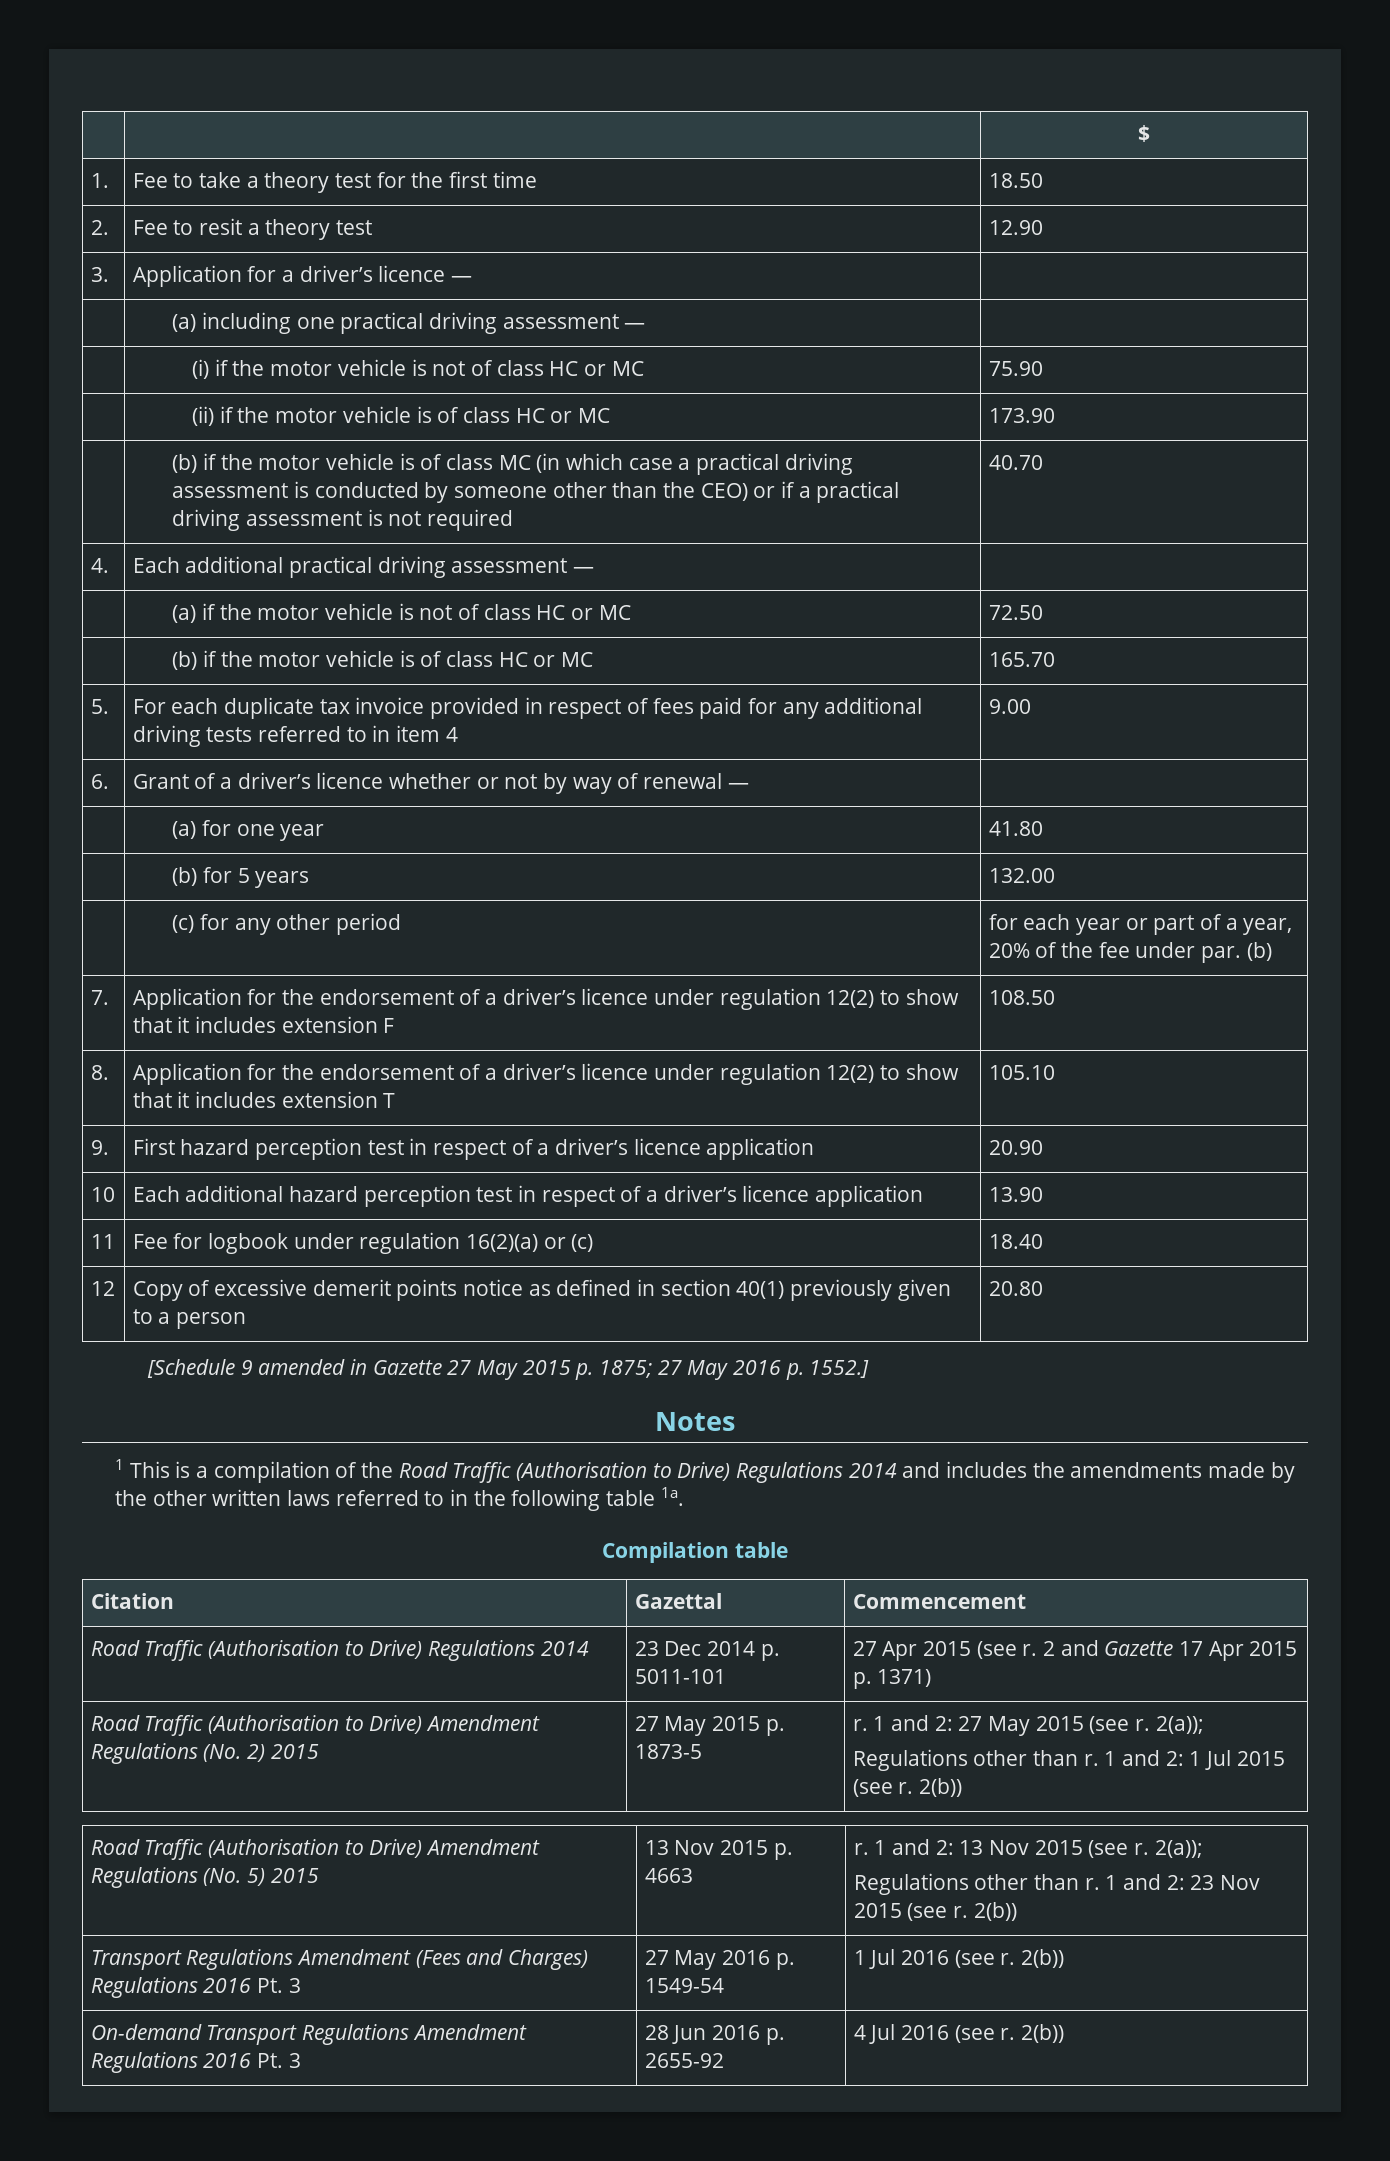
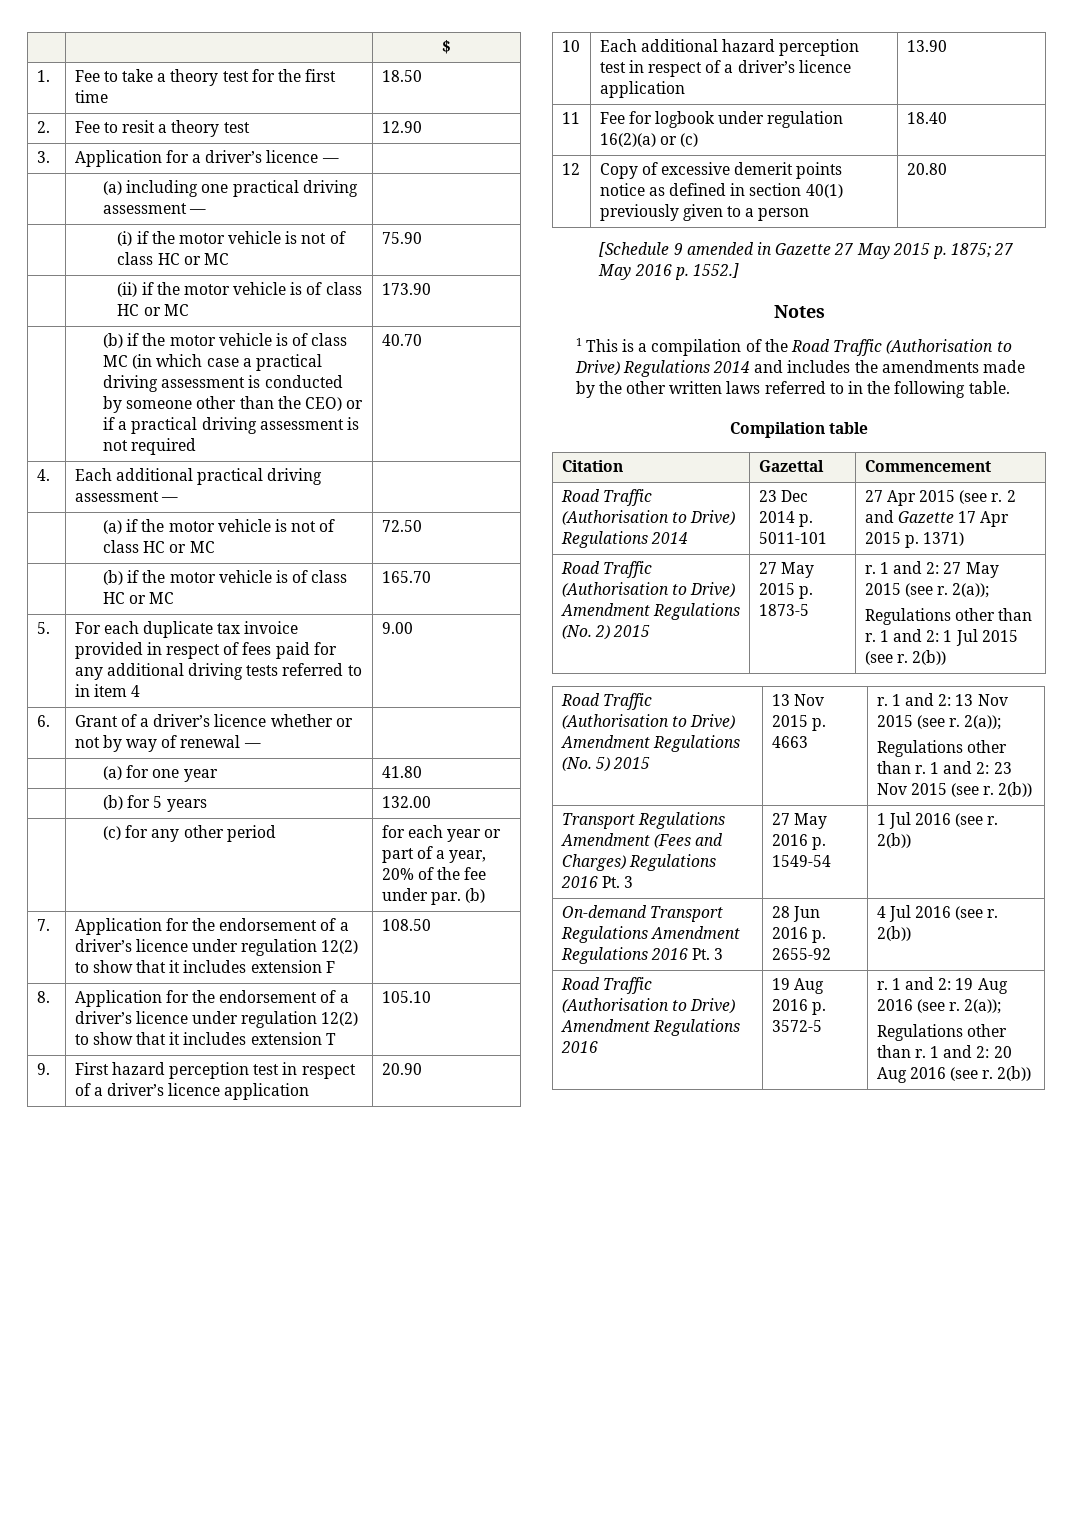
[606,1487,684,1506] table 1a. -> [968,381,1010,394] table.
(1065, 2033) none -> [560,977,652,994] [561,998,736,1014] [560,1019,740,1036] [560,1041,598,1053] [771,978,824,994] [771,999,826,1015] [771,1020,822,1032] [876,977,1008,994] [876,999,1002,1014] [876,1024,1007,1041] [876,1045,1012,1058] [876,1066,1032,1083] // Road Traffic (Authorisation to Drive) Amendment Regulations 2016 | 19 Aug 2016 p. 3572-5 | r. 1 and 2: 19 Aug 2016 (see r. 2(a)); // Regulations other than r. 1 and 2: 20 Aug 2016 (see r. 2(b))

